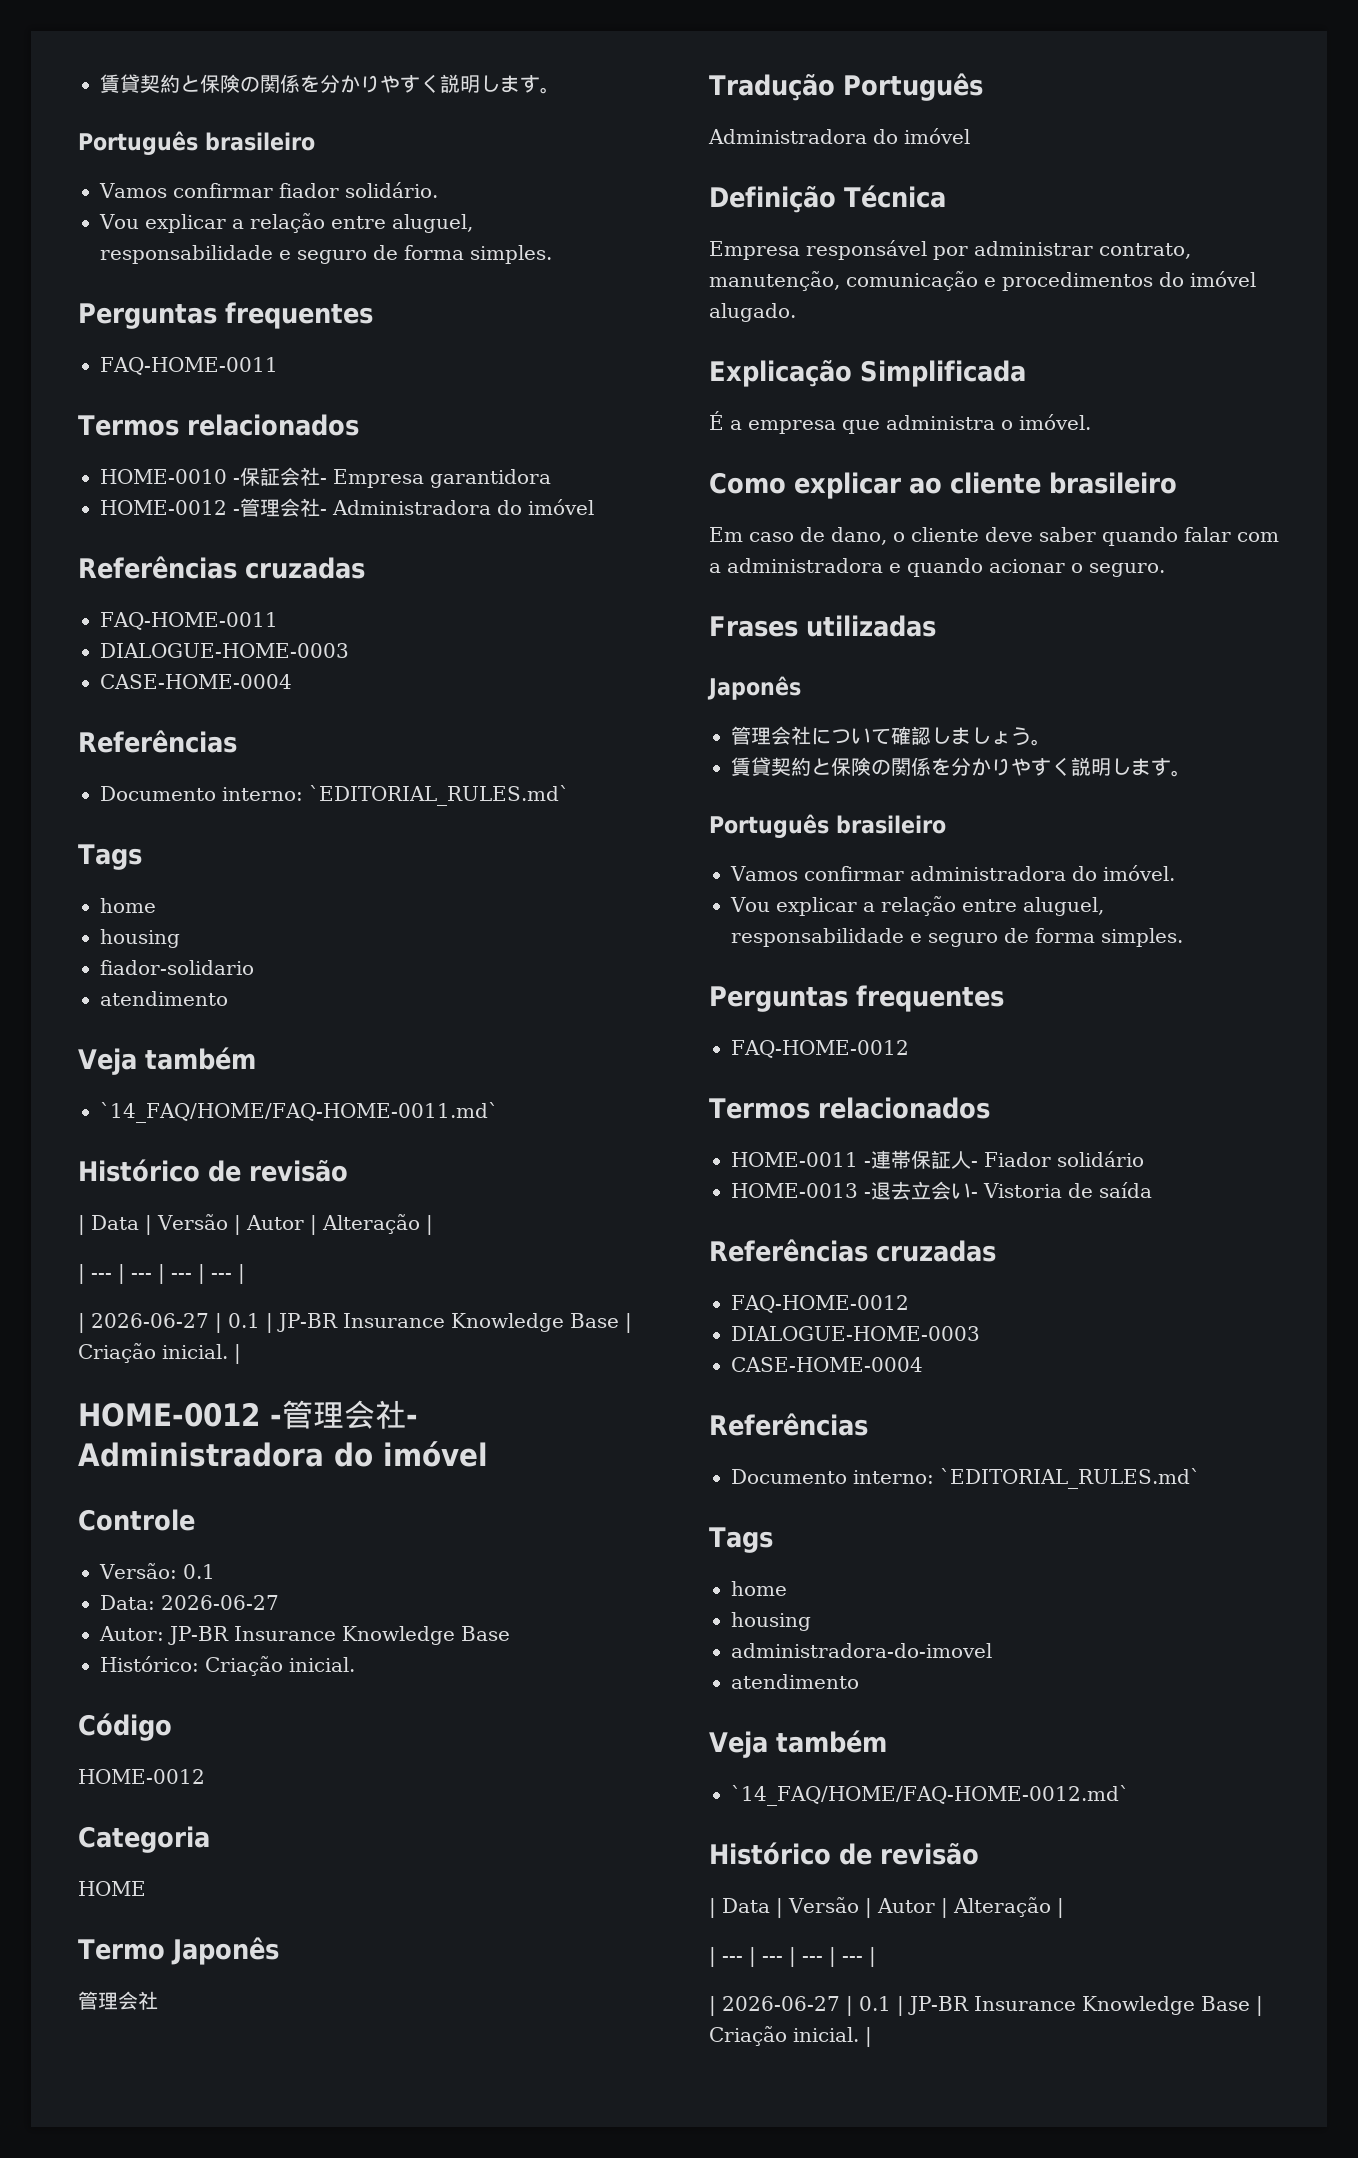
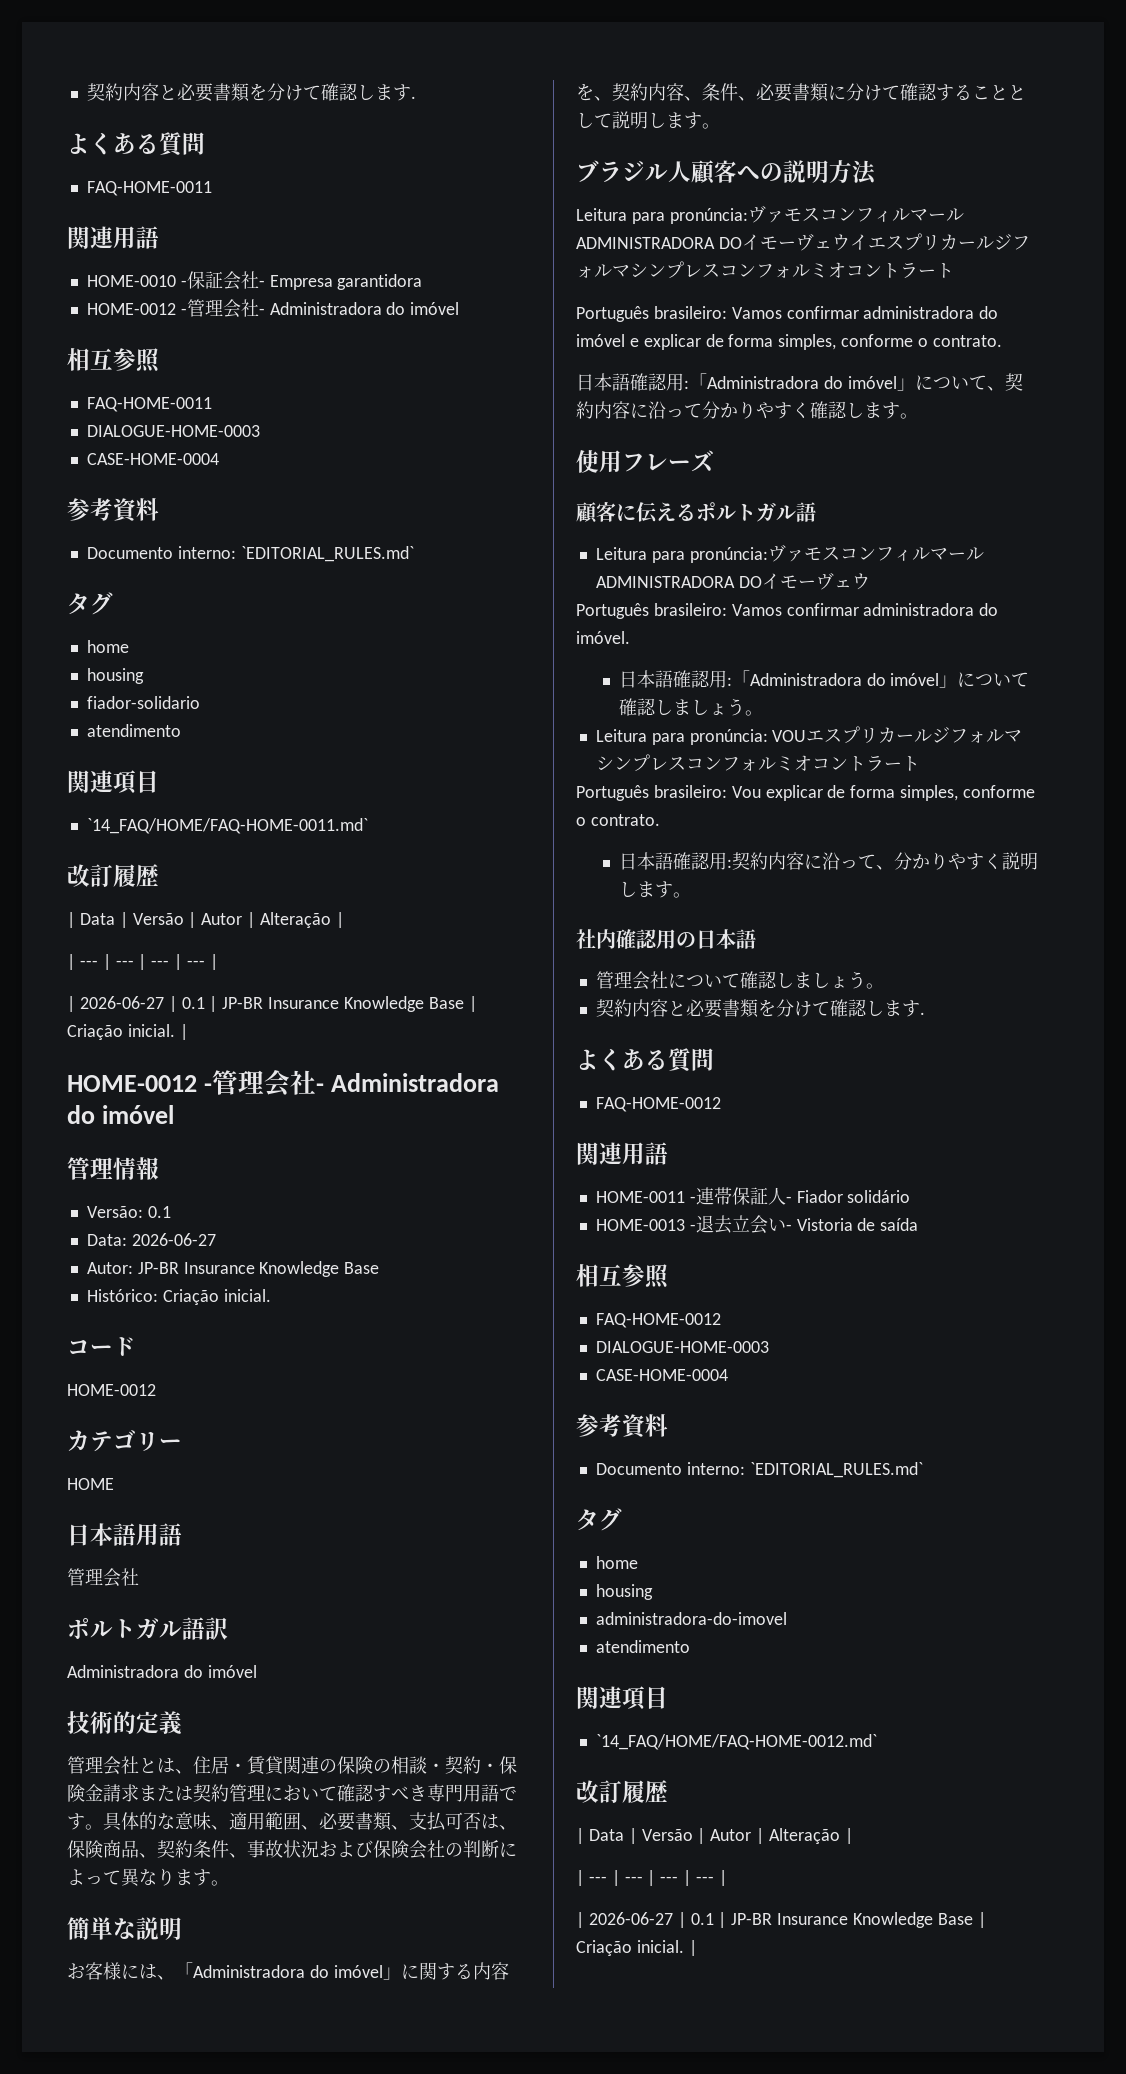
[100,74,560,94] [78,131,315,155] [99,182,438,198] [99,213,473,233] [100,245,552,264] [78,302,373,329] [100,357,278,375] [78,414,359,436] 賃貸契約と保険の関係を分かりやすく説明します。 // Português brasileiro // Vamos confirmar fiador solidário. // Vou explicar a relação entre aluguel, responsabilidade e seguro de forma simples. // Perguntas frequentes // FAQ-HOME-0011 // Termos relacionados -> [86,83,416,102] [67,132,205,157] [86,181,212,196] [67,226,159,249] 契約内容と必要書類を分けて確認します. // よくある質問 // FAQ-HOME-0011 // 関連用語
[78,556,365,579] Referências cruzadas -> [67,348,160,373] 相互参照
[78,730,237,753] [100,785,569,806] [78,844,142,870] Referências // Documento interno: `EDITORIAL_RULES.md` // Tags -> [67,498,159,523] [86,546,414,562] [67,592,113,615] 参考資料 // Documento interno: `EDITORIAL_RULES.md` // タグ
[78,1047,256,1075] Veja também -> [67,770,159,794] 関連項目
[78,1159,348,1182] Histórico de revisão -> [67,864,159,887] 改訂履歴
[78,1509,195,1531] Controle -> [67,1157,159,1180] 管理情報
[78,1713,172,1741] Código -> [67,1337,136,1356] コード
[78,1826,210,1853] Categoria -> [67,1430,182,1452] カテゴリー
[78,1937,279,1965] Termo Japonês -> [67,1523,182,1546] 日本語用語
[709,73,983,101] [708,128,970,144] [709,185,946,213] [709,240,1191,260] [709,271,1256,291] [709,303,796,322] [709,360,1026,387] [709,411,1091,434] [709,472,1177,499] [709,527,1279,546] [709,558,1165,577] [709,615,936,637] [707,676,801,700] Tradução Português // Administradora do imóvel // Definição Técnica // Empresa responsável por administrar contrato, manutenção, comunicação e procedimentos do imóvel alugado. // Explicação Simplificada // É a empresa que administra o imóvel. // Como explicar ao cliente brasileiro // Em caso de dano, o cliente deve saber quando falar com a administradora e quando acionar o seguro. // Frases utilizadas // Japonês -> [67,1617,228,1640] [67,1665,257,1678] [67,1711,182,1735] [67,1756,517,1775] [67,1784,517,1802] [67,1812,517,1831] [67,1840,517,1859] [67,1868,229,1887] [67,1917,182,1940] [67,1962,509,1980] [576,83,1026,102] [576,111,720,129] [576,160,877,185] [576,205,964,224] [576,233,1030,251] [576,261,954,279] [576,306,999,322] [576,334,1002,350] [576,373,1023,391] [576,401,918,419] [576,450,714,473] [576,502,816,524] [595,544,984,563] [595,572,870,590] [576,603,999,619] [576,631,630,644] [618,670,1030,688] [618,698,763,716] [595,726,1023,745] [595,754,920,772] [576,785,1036,801] [576,814,660,826] [618,852,1038,870] [618,881,691,898] [576,929,756,949] ポルトガル語訳 // Administradora do imóvel // 技術的定義 // 管理会社とは、住居・賃貸関連の保険の相談・契約・保険金請求または契約管理において確認すべき専門用語です。具体的な意味、適用範囲、必要書類、支払可否は、保険商品、契約条件、事故状況および保険会社の判断によって異なります。 // 簡単な説明 // お客様には、「Administradora do imóvel」に関する内容を、契約内容、条件、必要書類に分けて確認することとして説明します。 // ブラジル人顧客への説明方法 // Leitura para pronúncia:ヴァモスコンフィルマールADMINISTRADORA DOイモーヴェウイエスプリカールジフォルマシンプレスコンフォルミオコントラート // Português brasileiro: Vamos confirmar administradora do imóvel e explicar de forma simples, conforme o contrato. // 日本語確認用:「Administradora do imóvel」について、契約内容に沿って分かりやすく確認します。 // 使用フレーズ // 顧客に伝えるポルトガル語 // Leitura para pronúncia:ヴァモスコンフィルマールADMINISTRADORA DOイモーヴェウ // Português brasileiro: Vamos confirmar administradora do imóvel. // 日本語確認用:「Administradora do imóvel」について確認しましょう。 // Leitura para pronúncia: VOUエスプリカールジフォルマシンプレスコンフォルミオコントラート // Português brasileiro: Vou explicar de forma simples, conforme o contrato. // 日本語確認用:契約内容に沿って、分かりやすく説明します。 // 社内確認用の日本語
[731,757,1191,777] [709,814,946,838] [730,865,1175,881] [730,896,1104,916] [731,928,1183,947] [709,985,1004,1012] [731,1040,909,1058] [709,1097,990,1119] 賃貸契約と保険の関係を分かりやすく説明します。 // Português brasileiro // Vamos confirmar administradora do imóvel. // Vou explicar a relação entre aluguel, responsabilidade e seguro de forma simples. // Perguntas frequentes // FAQ-HOME-0012 // Termos relacionados -> [595,999,925,1018] [576,1048,714,1073] [595,1097,721,1112] [576,1142,668,1165] 契約内容と必要書類を分けて確認します. // よくある質問 // FAQ-HOME-0012 // 関連用語
[709,1239,996,1262] Referências cruzadas -> [576,1264,669,1289] 相互参照
[709,1413,868,1436] [731,1468,1200,1489] [709,1527,773,1553] Referências // Documento interno: `EDITORIAL_RULES.md` // Tags -> [576,1414,668,1439] [595,1462,923,1478] [576,1508,622,1531] 参考資料 // Documento interno: `EDITORIAL_RULES.md` // タグ
[709,1730,887,1758] Veja também -> [576,1686,668,1710] 関連項目
[709,1842,979,1865] Histórico de revisão -> [576,1780,668,1803] 改訂履歴

